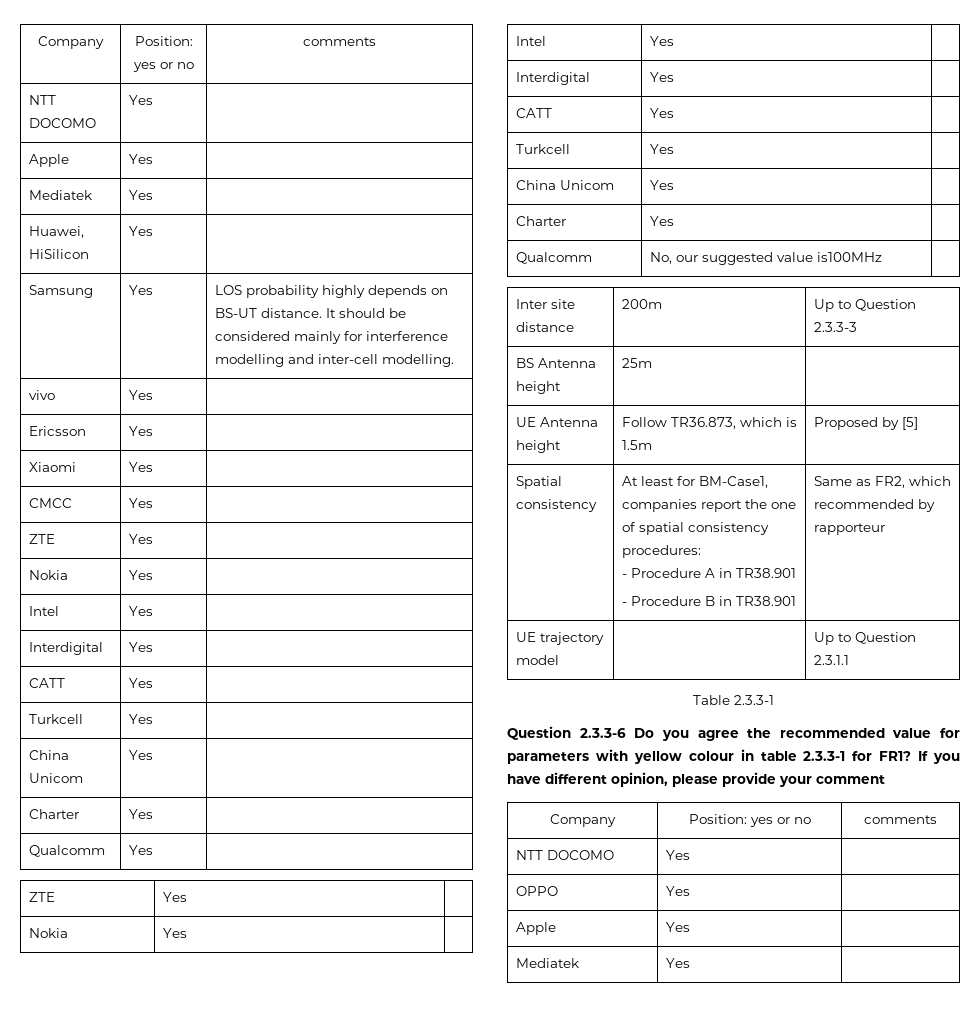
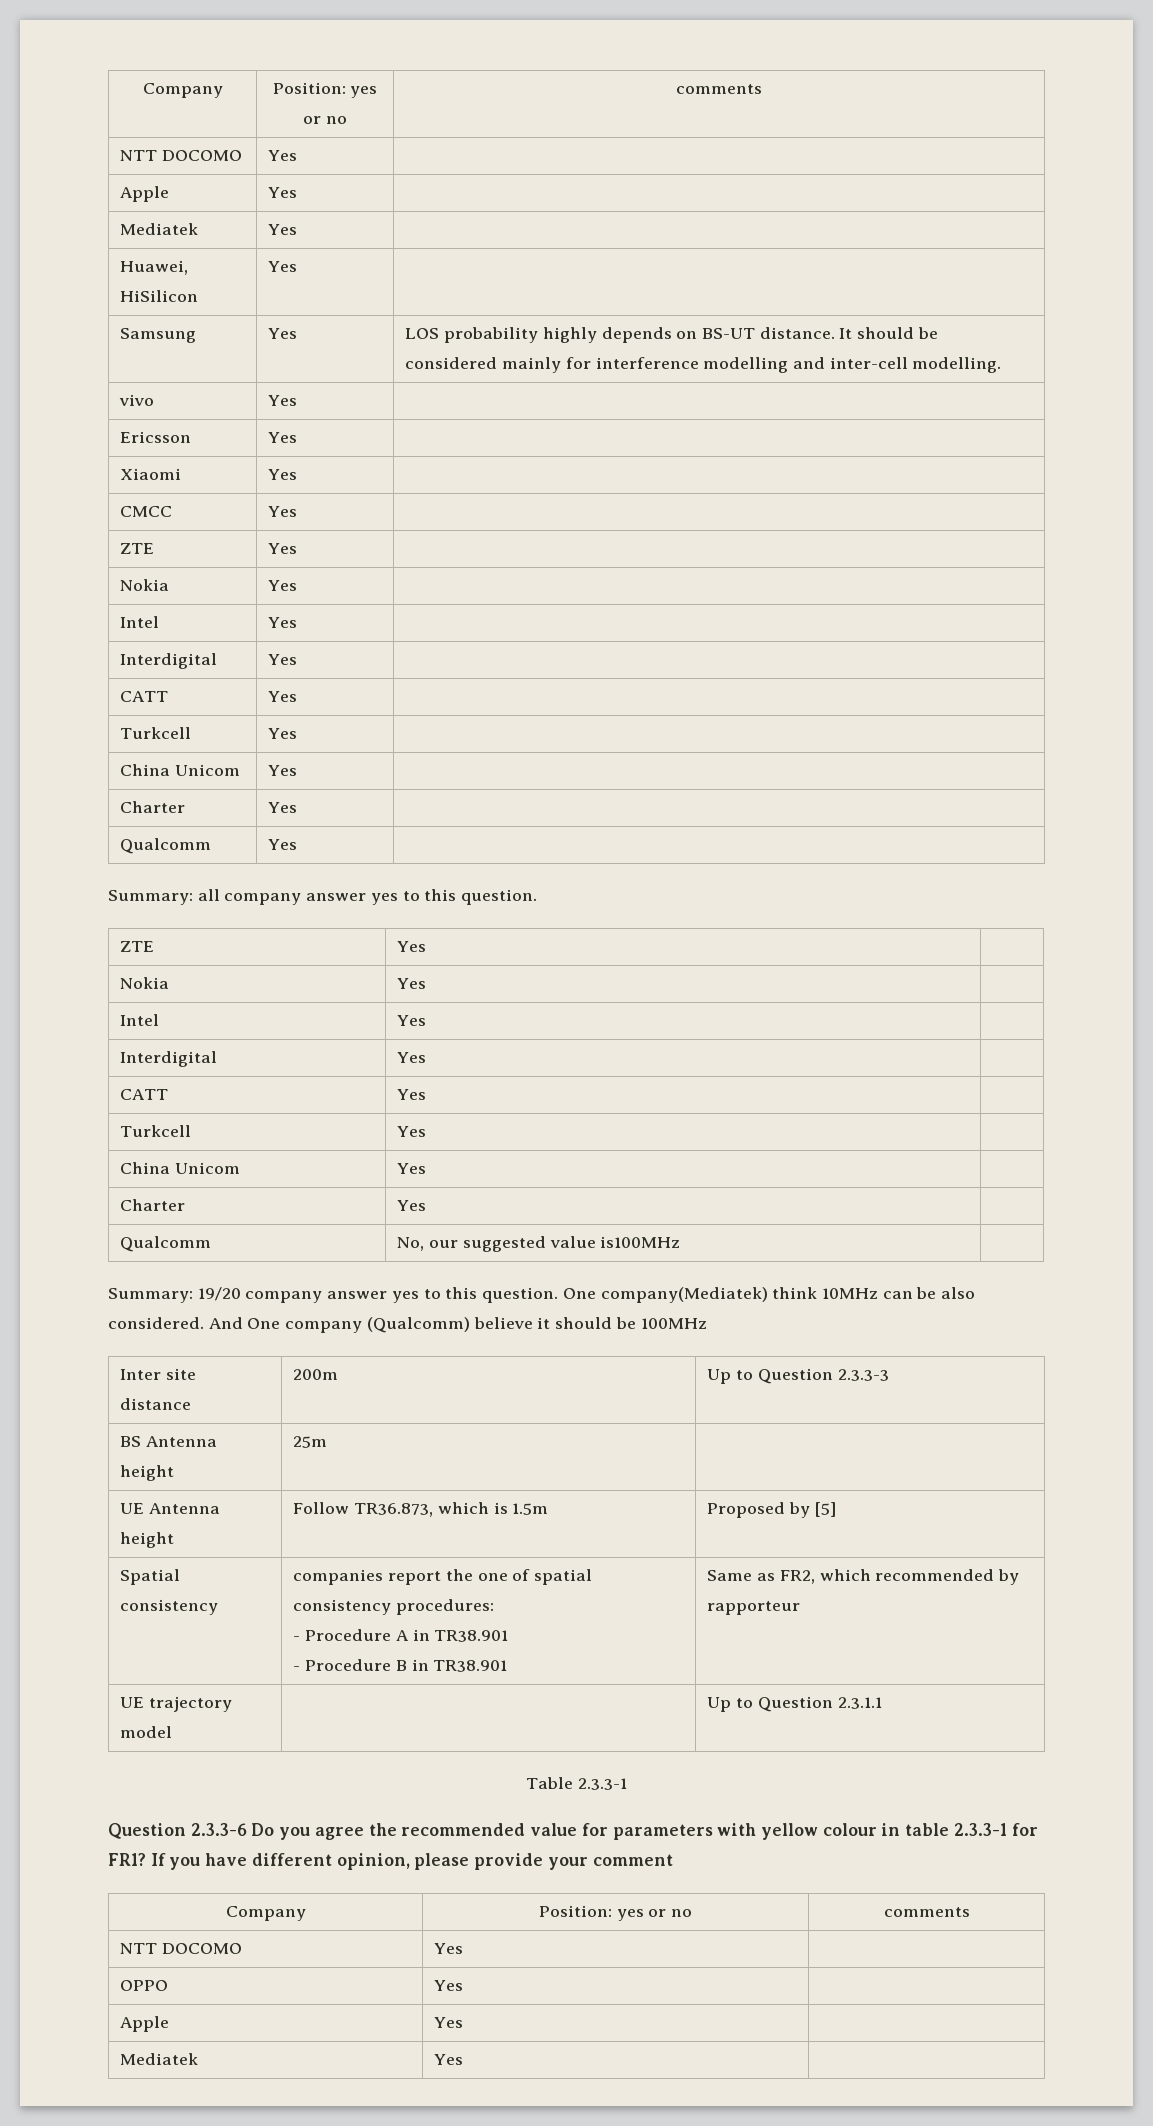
(153, 850) none -> [108,889,538,905] // Summary: all company answer yes to this question.
(882, 257) none -> [108,1287,976,1303] [108,1317,707,1333] // Summary: 19/20 company answer yes to this question. One company(Mediatek) think 10MHz can be also considered. And One company (Qualcomm) believe it should be 100MHz
[621,476,768,488] At least for BM-Case1, -> (219, 1607) none

